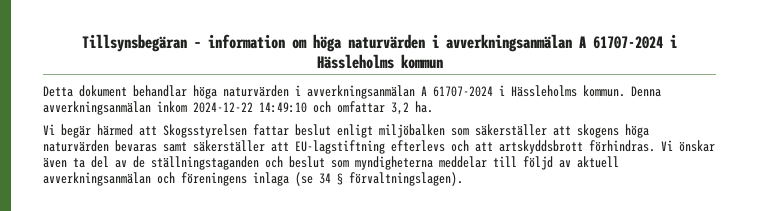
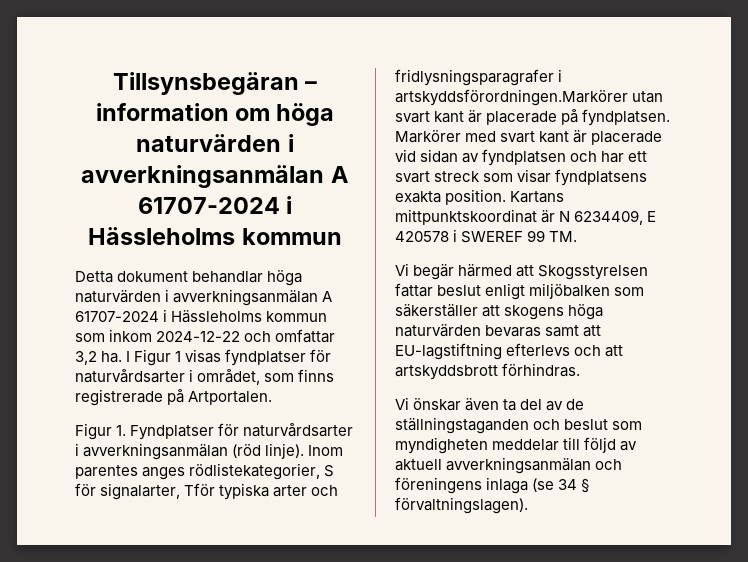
[583,85,661,97] [43,101,151,115] kommun. Denna avverkningsanmälan -> [266,311,328,322] [75,333,105,342] kommun som
[259,102,307,113] 14:49:10 -> (241, 336) none
(433, 107) none -> [126,349,332,366] [75,369,335,385] [75,389,273,406] [75,423,354,440] [75,443,344,460] [75,463,335,480] [75,483,339,500] [395,69,563,86] [395,89,664,106] [395,109,671,126] [395,130,663,145] [395,149,648,166] [395,169,648,186] [395,189,565,205] [395,209,657,225] [395,229,578,243] I Figur 1 visas fyndplatser för naturvårdsarter i området, som finns registrerade på Artportalen. // Figur 1. Fyndplatser för naturvårdsarter i avverkningsanmälan (röd linje). Inom parentes anges rödlistekategorier, S för signalarter, Tför typiska arter och fridlysningsparagrafer i artskyddsförordningen.Markörer utan svart kant är placerade på fyndplatsen. Markörer med svart kant är placerade vid sidan av fyndplatsen och har ett svart streck som visar fyndplatsens exakta position. Kartans mittpunktskoordinat är N 6234409, E 420578 i SWEREF 99 TM.
[193,140,265,152] säkerställer -> (580, 331) none
(655, 146) none -> (581, 370) //
[355,156,433,170] myndigheterna -> [395,437,488,454] myndigheten

